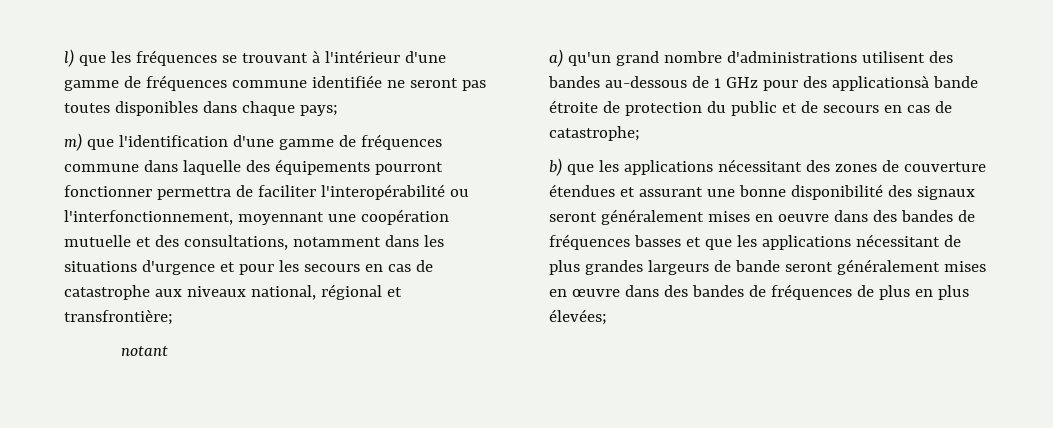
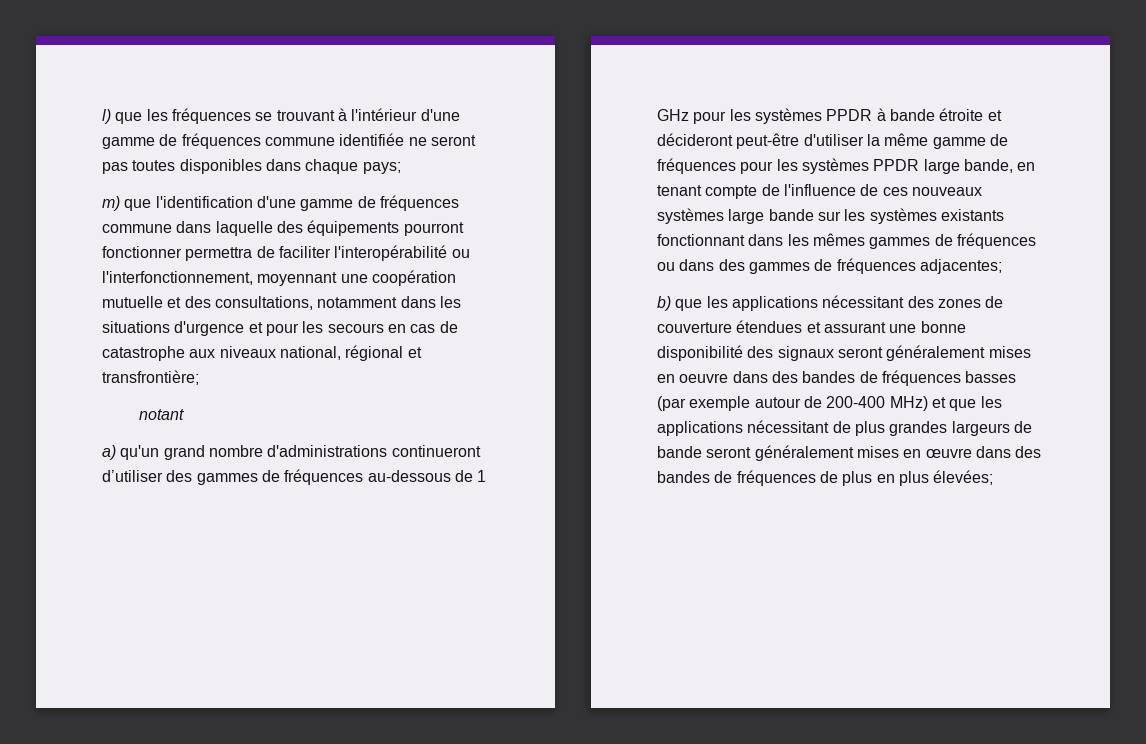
[861,51,953,63] [548,76,600,88] utilisent des bandes -> [391,445,481,457] [102,469,364,485] continueront d’utiliser des gammes de fréquences
[802,75,978,91] [549,100,952,116] [549,126,640,141] des applicationsà bande étroite de protection du public et de secours en cas de catastrophe; -> [729,108,1002,124] [657,133,1008,149] [657,158,1036,174] [657,184,982,199] [657,208,1004,224] [657,233,1036,249] [657,258,1002,274] les systèmes PPDR à bande étroite et décideront peut-être d'utiliser la même gamme de fréquences pour les systèmes PPDR large bande, en tenant compte de l'influence de ces nouveaux systèmes large bande sur les systèmes existants fonctionnant dans les mêmes gammes de fréquences ou dans des gammes de fréquences adjacentes;
(681, 241) none -> [657,396,928,411] (par exemple autour de 200-400 MHz)

